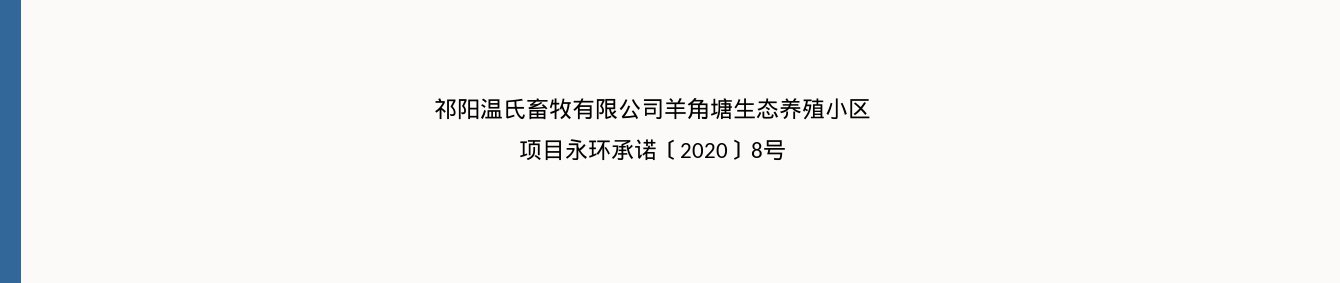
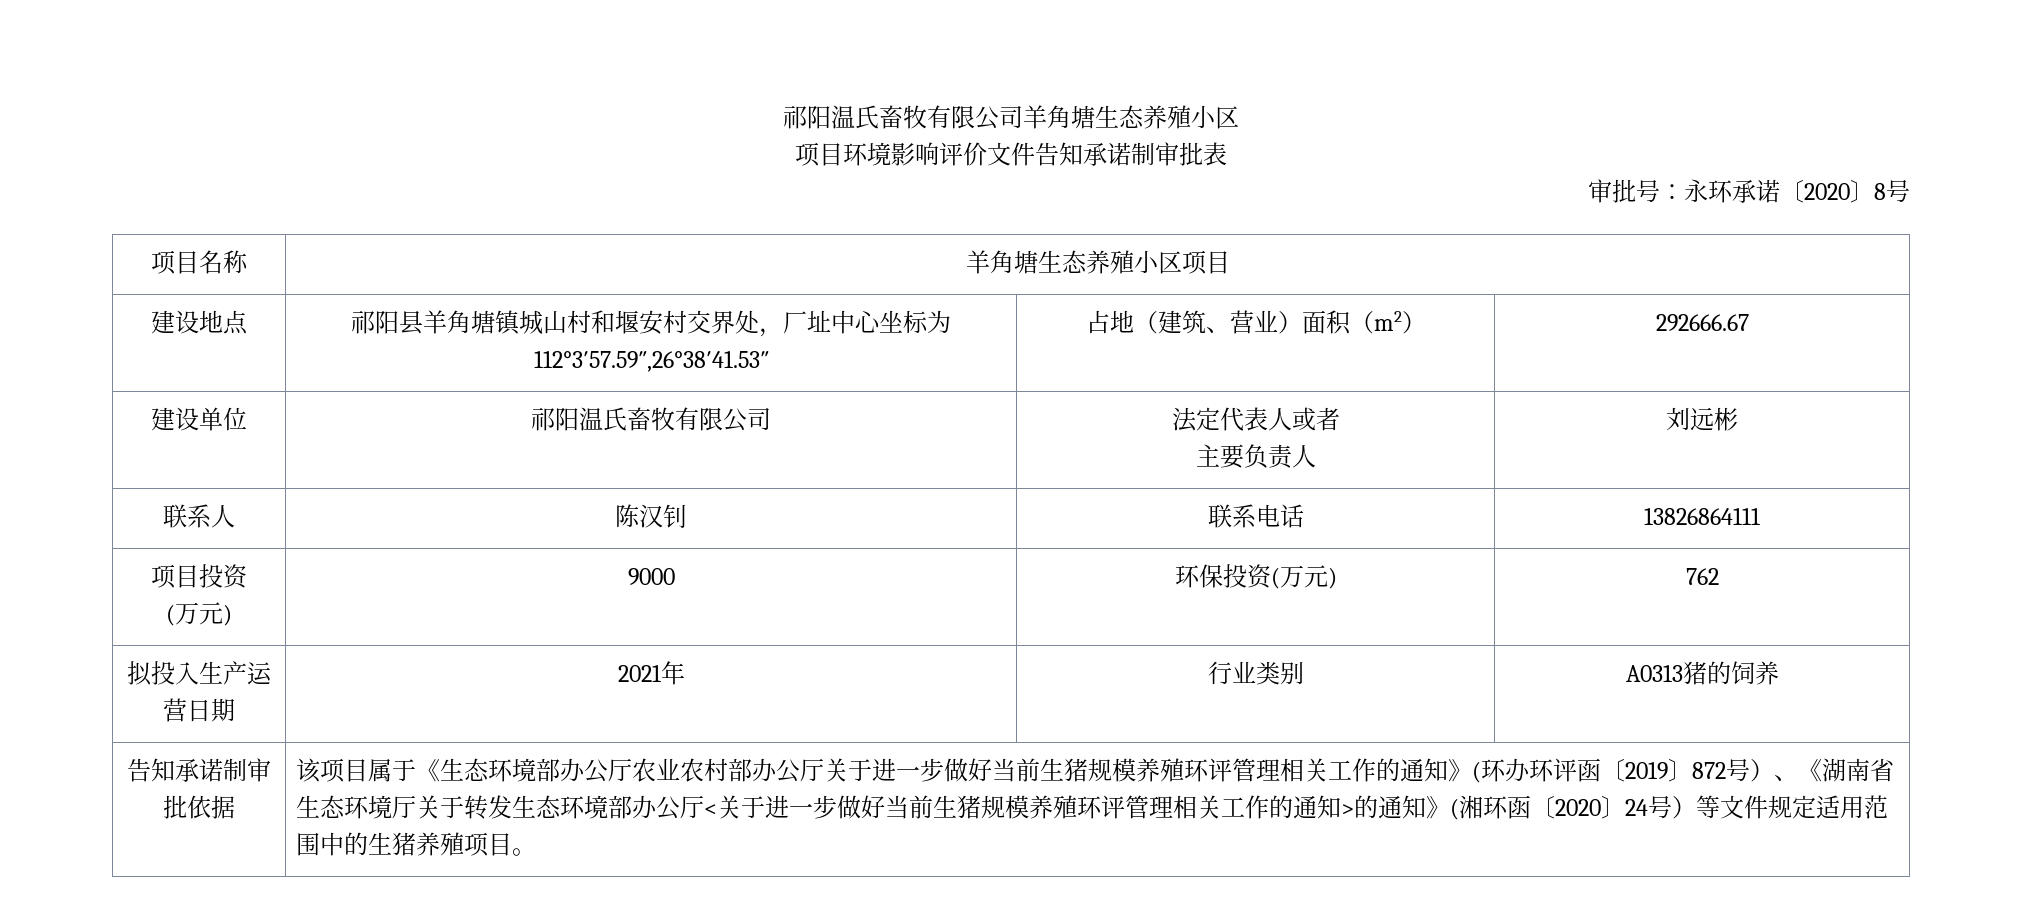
(565, 150) none -> [843,142,1227,166] [1588,179,1684,203] 环境影响评价文件告知承诺制审批表 // 审批号：
(786, 150) none -> [151,250,248,275] [965,250,1230,275] [151,310,248,335] [351,310,951,337] [533,351,769,372] [1085,310,1426,335] [1655,314,1749,331] [151,407,247,431] [531,407,771,432] [1171,407,1340,432] [1195,444,1316,469] [1666,407,1738,431] [163,504,235,528] [615,504,687,528] [1207,504,1304,528] [1644,508,1760,525] [151,564,248,589] [166,602,232,626] [627,568,675,585] [1174,564,1337,589] [1685,568,1719,585] [127,661,272,686] [163,698,235,722] [617,661,685,685] [1207,661,1304,685] [1625,661,1779,685] [127,758,271,782] [163,795,235,819] [296,758,1895,783] [296,795,1889,820] [296,832,537,857] // 项目名称 | 羊角塘生态养殖小区项目 // 建设地点 | 祁阳县羊角塘镇城山村和堰安村交界处，厂址中心坐标为112°3′57.59″,26°38′41.53″ | 占地（建筑、营业）面积（m2） | 292666.67 // 建设单位 | 祁阳温氏畜牧有限公司 | 法定代表人或者 // 主要负责人 | 刘远彬 // 联系人 | 陈汉钊 | 联系电话 | 13826864111 // 项目投资 // (万元) | 9000 | 环保投资(万元) | 762 // 拟投入生产运营日期 | 2021年 | 行业类别 | A0313猪的饲养 // 告知承诺制审批依据 | 该项目属于《生态环境部办公厅农业农村部办公厅关于进一步做好当前生猪规模养殖环评管理相关工作的通知》(环办环评函〔2019〕872号）、《湖南省生态环境厅关于转发生态环境部办公厅<关于进一步做好当前生猪规模养殖环评管理相关工作的通知>的通知》(湘环函〔2020〕24号）等文件规定适用范围中的生猪养殖项目。

